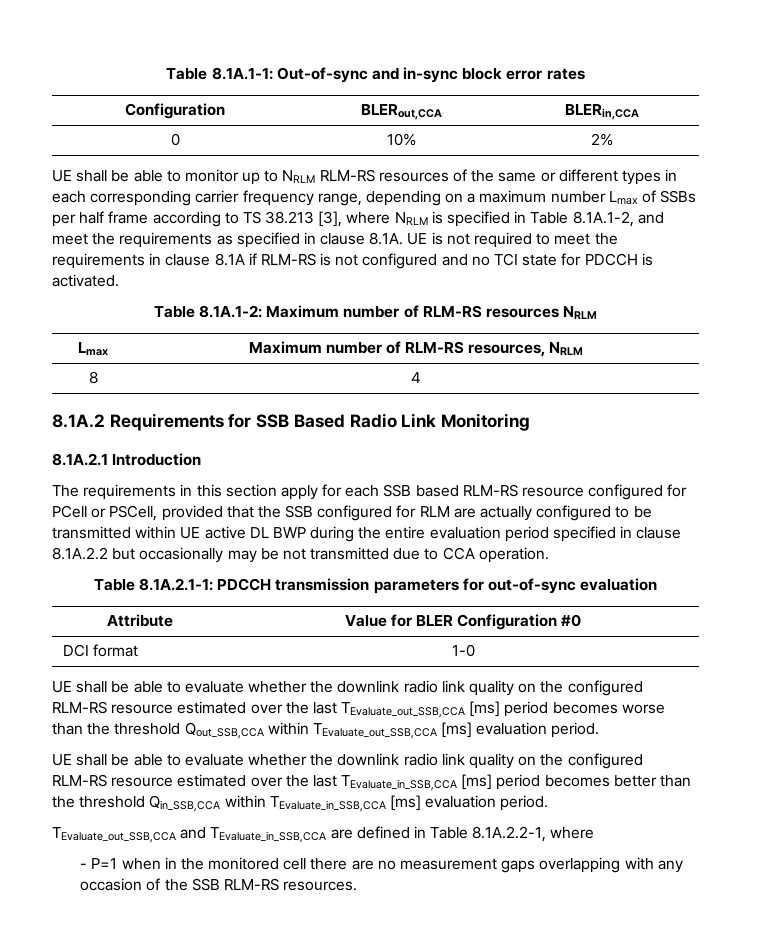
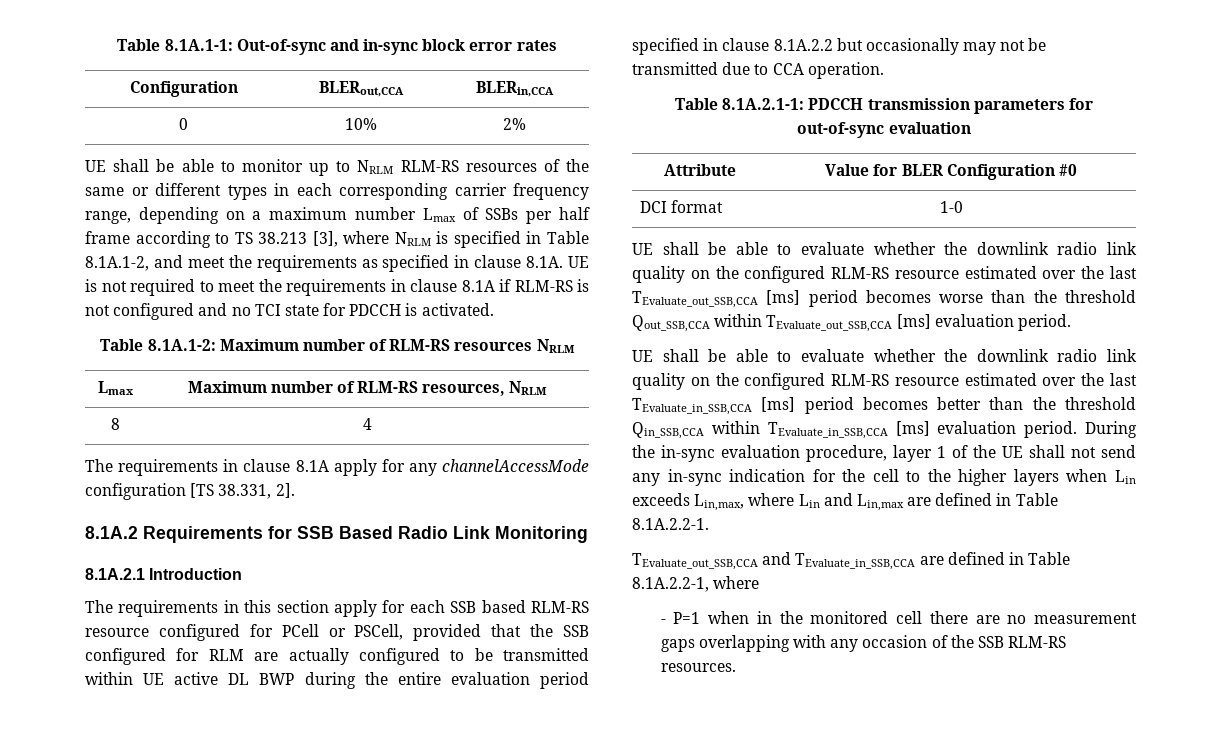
(421, 377) none -> [85,459,589,476] [85,483,295,500] // The requirements in clause 8.1A apply for any channelAccessMode configuration [TS 38.331, 2].
[260,548,306,560] be not -> [1000,38,1047,51] not be
(549, 803) none -> [1085,421,1137,438] [632,445,1136,462] [632,469,1136,486] [632,493,1058,511] [632,518,709,530] During the in-sync evaluation procedure, layer 1 of the UE shall not send any in-sync indication for the cell to the higher layers when Lin exceeds Lin,max, where Lin and Lin,max are defined in Table 8.1A.2.2-1.

